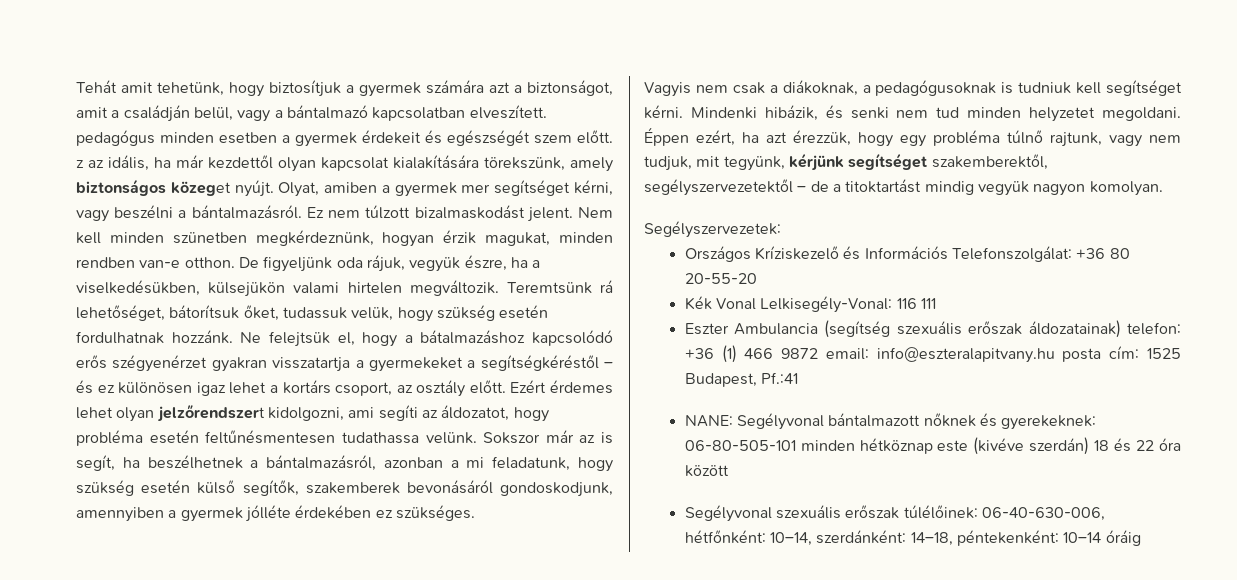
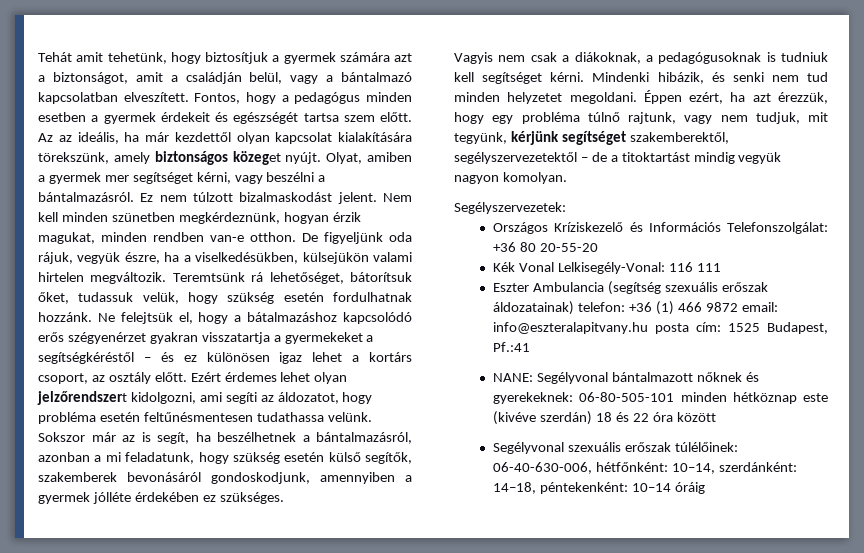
(547, 112) none -> [194,92,289,104] Fontos, hogy a
(530, 138) none -> [303,113,339,122] tartsa
[76,155,149,171] z az idális, -> [38,132,119,144] Az az ideális,

